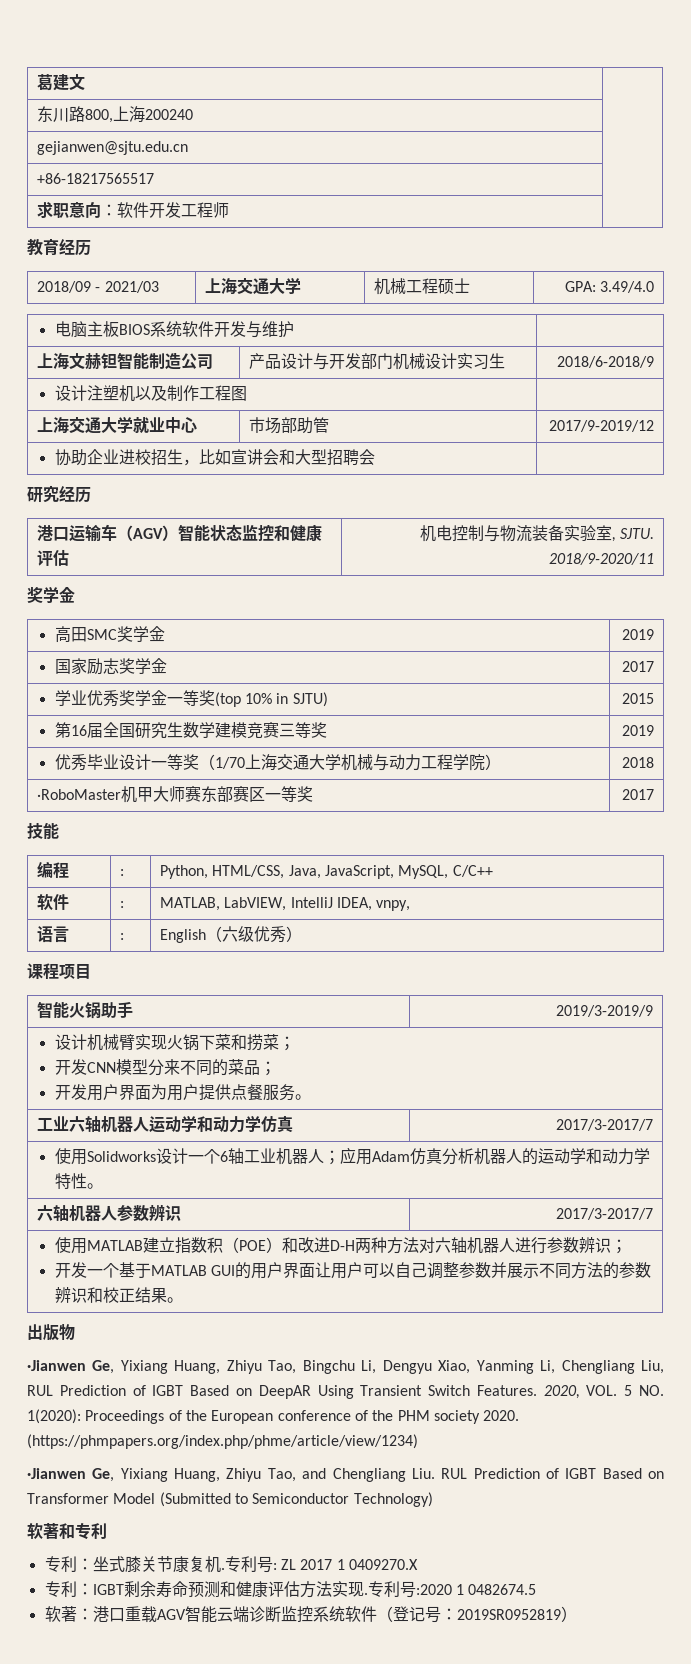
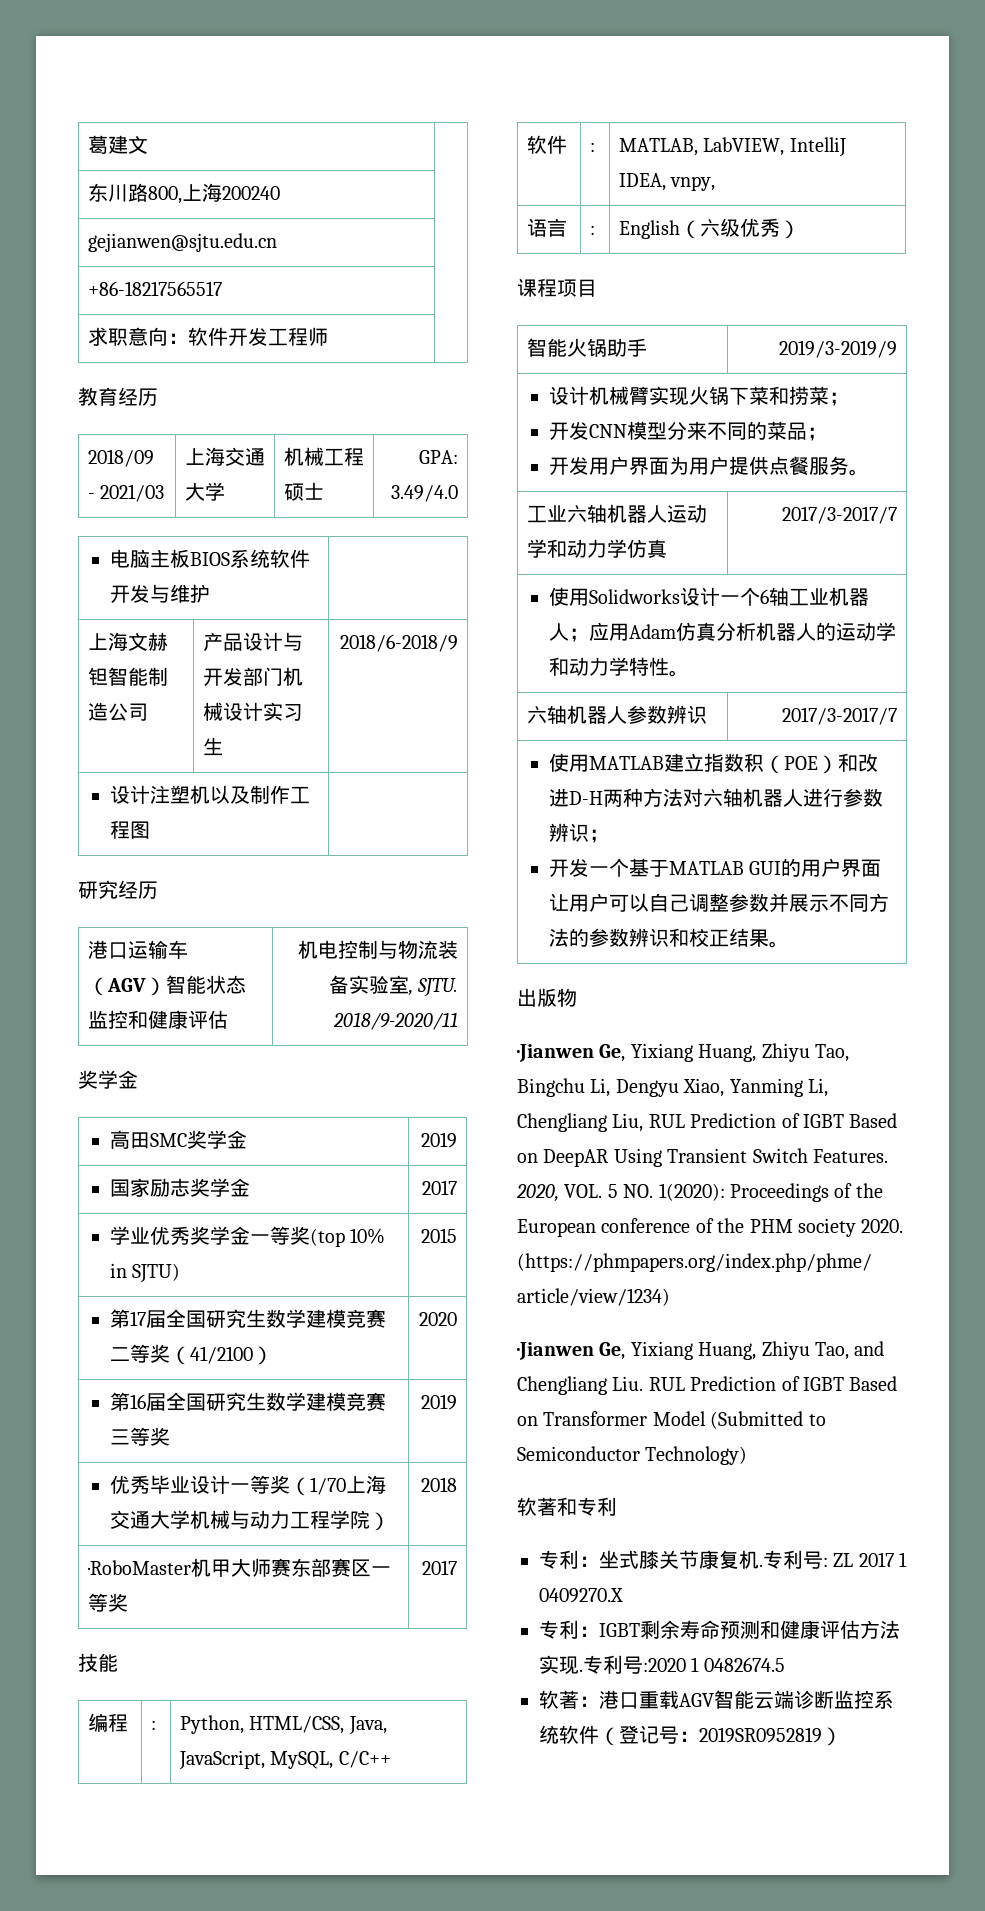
[37,416,198,434] [249,417,330,434] [548,420,654,432] [54,449,375,466] // 上海交通大学就业中心 | 市场部助管 | 2017/9-2019/12 // 协助企业进校招生，比如宣讲会和大型招聘会 | -> (150, 830) none
(654, 698) none -> [109,1309,386,1328] [109,1344,273,1365] [419,1312,458,1326] // 第17届全国研究生数学建模竞赛二等奖（41/2100） | 2020

